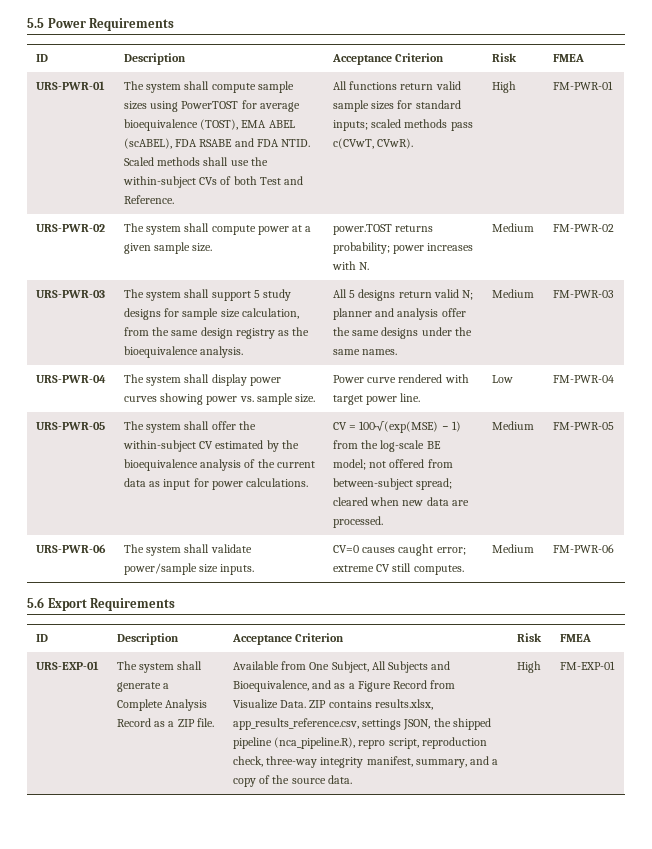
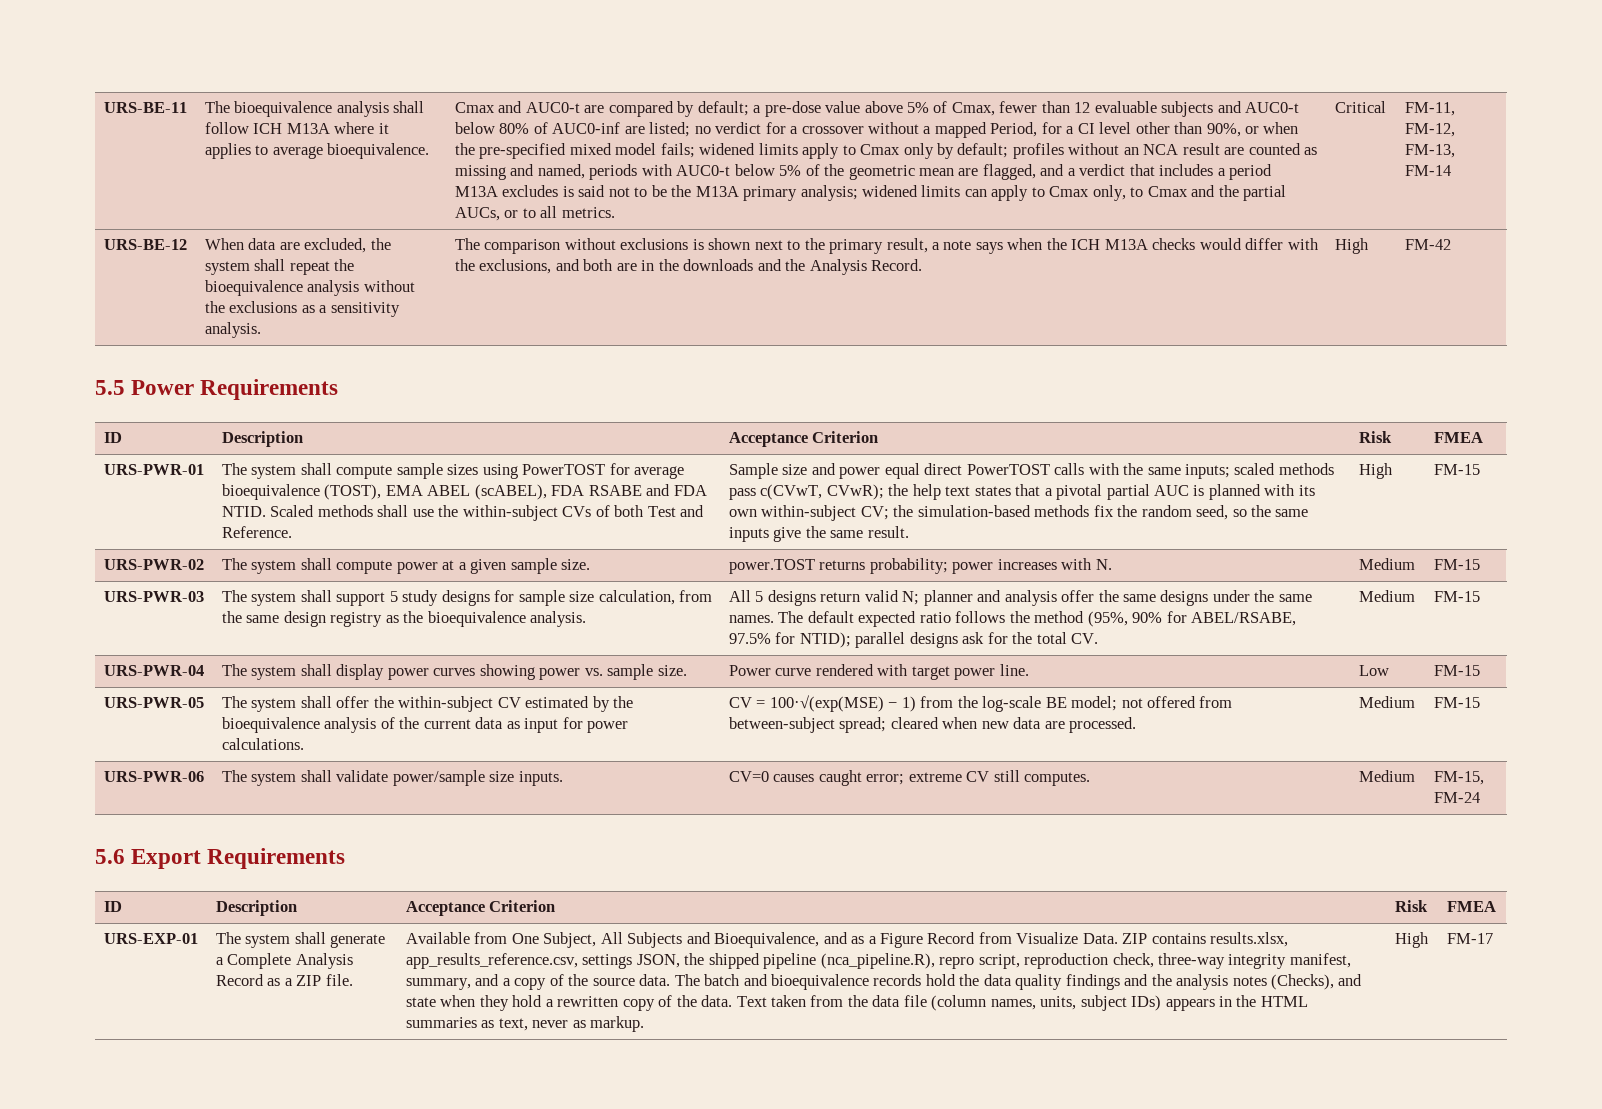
(27, 23) none -> [103,102,187,113] [204,101,425,117] [204,122,389,134] [204,143,430,159] [454,101,1300,117] [454,122,1299,138] [454,143,1318,159] [454,164,1273,180] [454,185,1286,201] [454,206,615,221] [1334,101,1386,113] [1404,102,1455,116] [1404,123,1455,137] [1404,144,1455,158] [1404,165,1451,176] [103,239,187,250] [204,238,391,253] [204,259,355,275] [204,280,415,296] [204,301,400,317] [204,322,261,338] [454,238,1319,254] [454,259,922,275] [1334,238,1369,254] [1404,239,1451,250] URS-BE-11 | The bioequivalence analysis shall follow ICH M13A where it applies to average bioequivalence. | Cmax and AUC0-t are compared by default; a pre-dose value above 5% of Cmax, fewer than 12 evaluable subjects and AUC0-t below 80% of AUC0-inf are listed; no verdict for a crossover without a mapped Period, for a CI level other than 90%, or when the pre-specified mixed model fails; widened limits apply to Cmax only by default; profiles without an NCA result are counted as missing and named, periods with AUC0-t below 5% of the geometric mean are flagged, and a verdict that includes a period M13A excludes is said not to be the M13A primary analysis; widened limits can apply to Cmax only, to Cmax and the partial AUCs, or to all metrics. | Critical | FM-11, FM-12, FM-13, FM-14 // URS-BE-12 | When data are excluded, the system shall repeat the bioequivalence analysis without the exclusions as a sensitivity analysis. | The comparison without exclusions is shown next to the primary result, a note says when the ICH M13A checks would differ with the exclusions, and both are in the downloads and the Analysis Record. | High | FM-42 //
[332,81,461,90] [332,100,461,112] All functions return valid sample sizes for standard -> [728,463,1181,479] Sample size and power equal direct PowerTOST calls with the same
[377,138,414,149] [491,81,516,93] [552,81,613,90] CVwR). | High | FM-PWR-01 -> [826,484,1315,500] [728,505,1309,521] [728,526,909,542] [1358,463,1393,479] [1433,464,1480,475] CVwR); the help text states that a pivotal partial AUC is planned with its own within-subject CV; the simulation-based methods fix the random seed, so the same inputs give the same result. | High | FM-15
[552,224,614,232] FM-PWR-02 -> [1433,559,1480,570] FM-15
[491,289,534,298] [552,290,614,298] | Medium | FM-PWR-03 -> [778,611,1296,627] [728,632,1099,648] [1358,590,1415,602] [1433,591,1480,602] The default expected ratio follows the method (95%, 90% for ABEL/RSABE, 97.5% for NTID); parallel designs ask for the total CV. | Medium | FM-15
[552,375,614,383] FM-PWR-04 -> [1433,665,1480,676] FM-15
[552,422,614,430] FM-PWR-05 -> [1433,697,1480,708] FM-15
[552,544,614,553] FM-PWR-06 -> [1433,771,1484,785] [1433,792,1480,803] FM-15, FM-24
[516,661,541,673] [559,661,615,670] | High | FM-EXP-01 -> [674,974,1363,990] [405,995,1308,1011] [405,1016,645,1032] [1394,932,1429,948] [1446,933,1493,944] The batch and bioequivalence records hold the data quality findings and the analysis notes (Checks), and state when they hold a rewritten copy of the data. Text taken from the data file (column names, units, subject IDs) appears in the HTML summaries as text, never as markup. | High | FM-17

